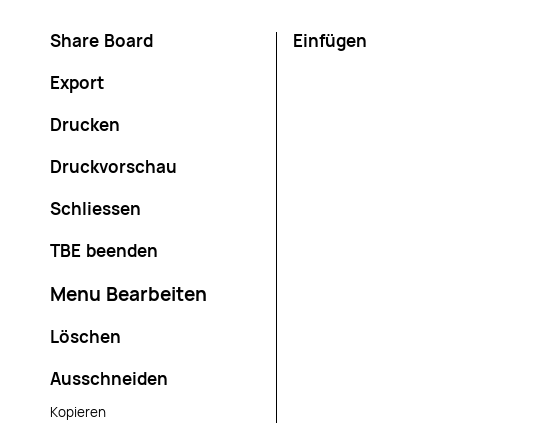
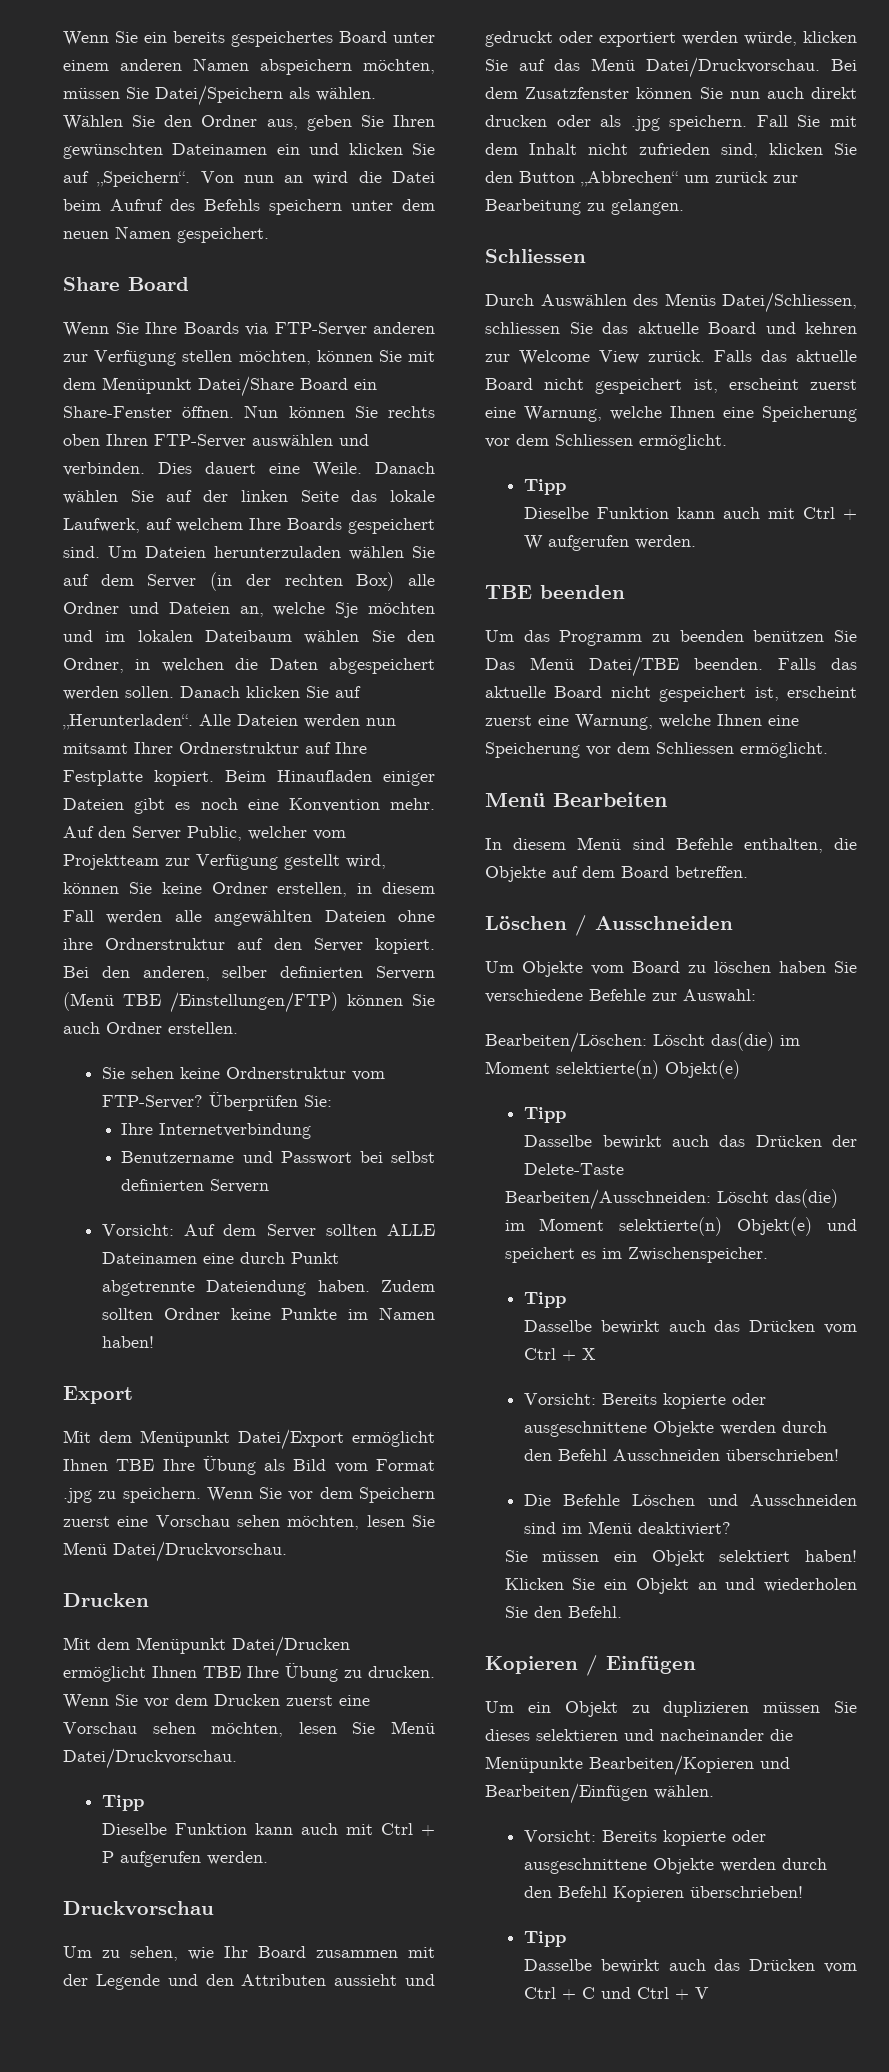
[50,34,153,47] [50,76,104,93] [50,118,120,131] [50,160,177,173] [50,202,141,215] [50,244,158,257] [50,287,208,301] [50,330,121,343] Share Board // Export // Drucken // Druckvorschau // Schliessen // TBE beenden // Menu Bearbeiten // Löschen // -> [63,31,435,47] [63,58,435,75] [63,85,376,106] [63,115,435,131] [63,143,435,159] [63,171,435,187] [63,199,435,215] [63,226,269,243] [63,277,189,291] [63,322,435,337] [63,350,435,366] [63,376,377,397] [63,405,435,418] [63,434,369,448] [63,462,435,477] [63,490,436,504] [63,518,435,534] [63,546,435,560] [63,572,436,591] [63,602,435,618] [63,630,435,644] [63,658,435,674] [63,686,361,700] [63,714,396,730] [63,742,367,754] [63,770,435,786] [63,798,435,814] [63,826,346,841] [63,854,386,870] [63,882,435,897] [63,910,435,926] [63,938,435,954] [63,966,436,981] [63,992,435,1013] [63,1022,238,1034] [101,1067,385,1081] [101,1092,332,1111] [121,1123,312,1139] [121,1151,436,1165] [121,1179,270,1193] [101,1224,436,1238] [101,1252,339,1264] [101,1280,435,1296] [101,1307,435,1320] [101,1336,154,1348] [63,1386,133,1404] [63,1429,435,1450] [63,1456,435,1475] [63,1487,435,1503] [63,1515,435,1530] [63,1541,287,1562] [63,1593,149,1607] [63,1636,350,1657] [63,1663,435,1682] [63,1694,370,1709] [63,1721,435,1737] [63,1748,237,1769] [101,1795,144,1811] [102,1823,435,1836] [102,1851,269,1867] [63,1901,214,1915] [63,1946,435,1961] [63,1974,435,1990] [485,31,857,47] [485,57,857,78] [485,87,857,99] [485,115,857,131] [485,143,857,158] [485,171,798,187] [485,199,684,215] [485,249,586,263] [485,292,857,313] [485,322,857,334] [485,350,857,365] [485,378,857,394] [485,406,857,422] [485,434,727,450] [523,479,566,495] [524,507,857,520] [524,535,697,551] [485,585,625,599] [485,630,857,646] [485,656,857,677] [485,686,857,702] [485,714,799,730] [485,742,828,758] [485,792,667,807] [485,837,857,853] [485,866,748,882] [485,915,587,936] Wenn Sie ein bereits gespeichertes Board unter einem anderen Namen abspeichern möchten, müssen Sie Datei/Speichern als wählen. Wählen Sie den Ordner aus, geben Sie Ihren gewünschten Dateinamen ein und klicken Sie auf „Speichern“. Von nun an wird die Datei beim Aufruf des Befehls speichern unter dem neuen Namen gespeichert. // Share Board // Wenn Sie Ihre Boards via FTP-Server anderen zur Verfügung stellen möchten, können Sie mit dem Menüpunkt Datei/Share Board ein Share-Fenster öffnen. Nun können Sie rechts oben Ihren FTP-Server auswählen und verbinden. Dies dauert eine Weile. Danach wählen Sie auf der linken Seite das lokale Laufwerk, auf welchem Ihre Boards gespeichert sind. Um Dateien herunterzuladen wählen Sie auf dem Server (in der rechten Box) alle Ordner und Dateien an, welche Sje möchten und im lokalen Dateibaum wählen Sie den Ordner, in welchen die Daten abgespeichert werden sollen. Danach klicken Sie auf „Herunterladen“. Alle Dateien werden nun mitsamt Ihrer Ordnerstruktur auf Ihre Festplatte kopiert. Beim Hinaufladen einiger Dateien gibt es noch eine Konvention mehr. Auf den Server Public, welcher vom Projektteam zur Verfügung gestellt wird, können Sie keine Ordner erstellen, in diesem Fall werden alle angewählten Dateien ohne ihre Ordnerstruktur auf den Server kopiert. Bei den anderen, selber definierten Servern (Menü TBE /Einstellungen/FTP) können Sie auch Ordner erstellen. // Sie sehen keine Ordnerstruktur vom FTP-Server? Überprüfen Sie: // Ihre Internetverbindung // Benutzername und Passwort bei selbst definierten Servern // Vorsicht: Auf dem Server sollten ALLE Dateinamen eine durch Punkt abgetrennte Dateiendung haben. Zudem sollten Ordner keine Punkte im Namen haben! // Export // Mit dem Menüpunkt Datei/Export ermöglicht Ihnen TBE Ihre Übung als Bild vom Format .jpg zu speichern. Wenn Sie vor dem Speichern zuerst eine Vorschau sehen möchten, lesen Sie Menü Datei/Druckvorschau. // Drucken // Mit dem Menüpunkt Datei/Drucken ermöglicht Ihnen TBE Ihre Übung zu drucken. Wenn Sie vor dem Drucken zuerst eine Vorschau sehen möchten, lesen Sie Menü Datei/Druckvorschau. // Tipp // Dieselbe Funktion kann auch mit Ctrl + P aufgerufen werden. // Druckvorschau // Um zu sehen, wie Ihr Board zusammen mit der Legende und den Attributen aussieht und gedruckt oder exportiert werden würde, klicken Sie auf das Menü Datei/Druckvorschau. Bei dem Zusatzfenster können Sie nun auch direkt drucken oder als .jpg speichern. Fall Sie mit dem Inhalt nicht zufrieden sind, klicken Sie den Button „Abbrechen“ um zurück zur Bearbeitung zu gelangen. // Schliessen // Durch Auswählen des Menüs Datei/Schliessen, schliessen Sie das aktuelle Board und kehren zur Welcome View zurück. Falls das aktuelle Board nicht gespeichert ist, erscheint zuerst eine Warnung, welche Ihnen eine Speicherung vor dem Schliessen ermöglicht. // Tipp // Dieselbe Funktion kann auch mit Ctrl + W aufgerufen werden. // TBE beenden // Um das Programm zu beenden benützen Sie Das Menü Datei/TBE beenden. Falls das aktuelle Board nicht gespeichert ist, erscheint zuerst eine Warnung, welche Ihnen eine Speicherung vor dem Schliessen ermöglicht. // Menü Bearbeiten // In diesem Menü sind Befehle enthalten, die Objekte auf dem Board betreffen. // Löschen /
[50,407,106,420] [293,34,367,51] Kopieren // Einfügen -> [485,961,857,977] [485,989,756,1003] [485,1032,800,1053] [485,1060,740,1079] [523,1107,566,1123] [524,1135,857,1149] [524,1163,625,1175] [504,1189,838,1210] [504,1217,857,1236] [504,1247,768,1263] [523,1292,566,1308] [524,1320,857,1334] [524,1348,597,1361] [523,1393,766,1409] [523,1421,827,1437] [523,1449,839,1461] [523,1494,857,1506] [523,1521,731,1536] [504,1550,857,1566] [504,1578,857,1594] [504,1606,622,1618] [485,1655,696,1676] [485,1701,857,1717] [485,1729,793,1741] [485,1755,790,1776] [485,1783,714,1804] [523,1830,766,1846] [523,1858,827,1874] [523,1886,803,1902] [523,1931,566,1947] [524,1959,857,1973] [524,1987,710,2000] Um Objekte vom Board zu löschen haben Sie verschiedene Befehle zur Auswahl: // Bearbeiten/Löschen: Löscht das(die) im Moment selektierte(n) Objekt(e) // Tipp // Dasselbe bewirkt auch das Drücken der Delete-Taste // Bearbeiten/Ausschneiden: Löscht das(die) im Moment selektierte(n) Objekt(e) und speichert es im Zwischenspeicher. // Tipp // Dasselbe bewirkt auch das Drücken vom Ctrl + X // Vorsicht: Bereits kopierte oder ausgeschnittene Objekte werden durch den Befehl Ausschneiden überschrieben! // Die Befehle Löschen und Ausschneiden sind im Menü deaktiviert? // Sie müssen ein Objekt selektiert haben! Klicken Sie ein Objekt an und wiederholen Sie den Befehl. // Kopieren / Einfügen // Um ein Objekt zu duplizieren müssen Sie dieses selektieren und nacheinander die Menüpunkte Bearbeiten/Kopieren und Bearbeiten/Einfügen wählen. // Vorsicht: Bereits kopierte oder ausgeschnittene Objekte werden durch den Befehl Kopieren überschrieben! // Tipp // Dasselbe bewirkt auch das Drücken vom Ctrl + C und Ctrl + V

